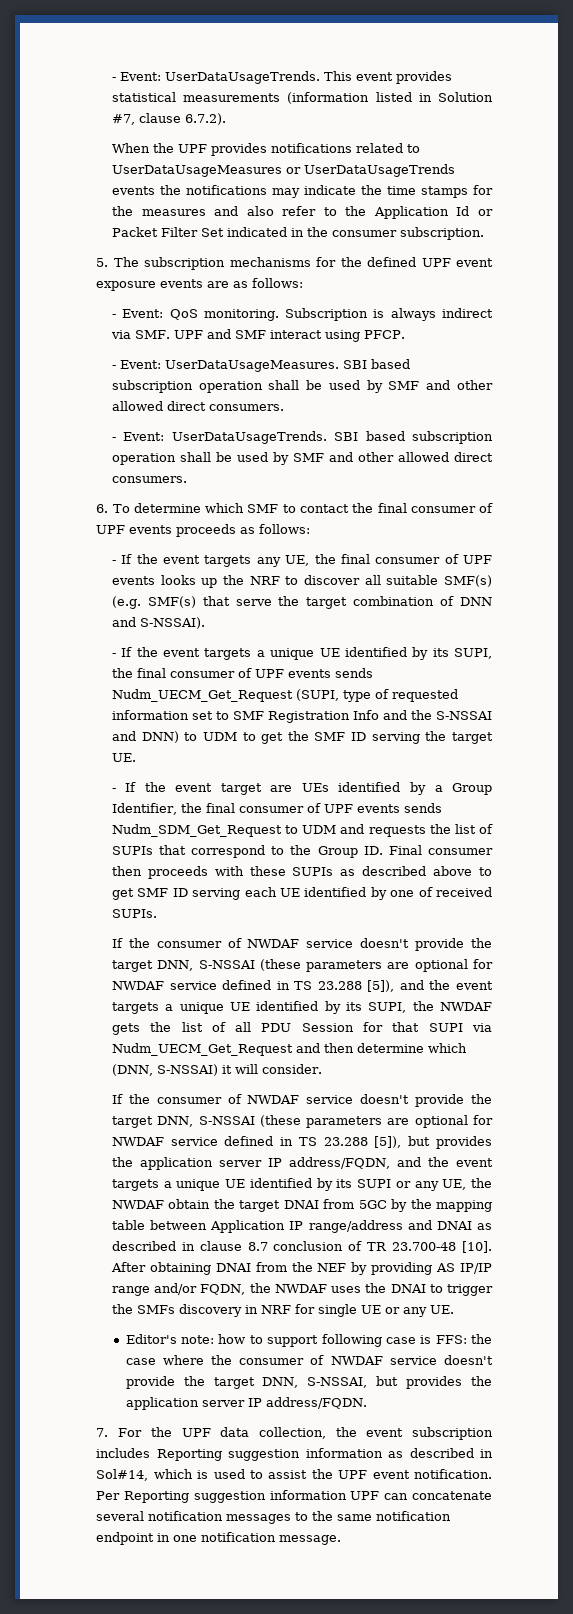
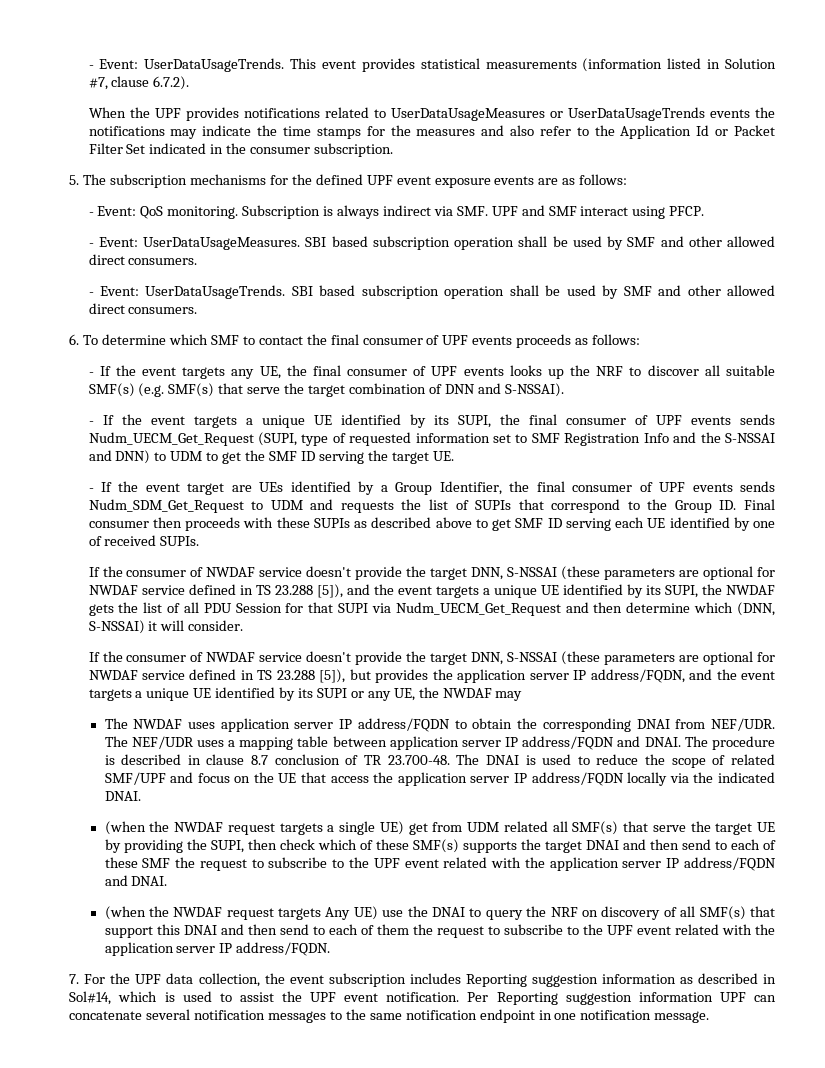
(164, 1204) none -> [495,691,523,701] [104,718,467,732] may // The NWDAF uses application server IP address/FQDN to
[239,1199,493,1212] [111,1220,492,1233] target DNAI from 5GC by the mapping table between Application IP range/address and DNAI as -> [542,718,775,732] [104,736,775,750] [104,755,115,765] corresponding DNAI from NEF/UDR. The NEF/UDR uses a mapping table between application server IP address/FQDN and DNAI. The procedure is
[392,1241,492,1253] [110,1262,493,1275] [111,1283,493,1296] [111,1304,454,1317] [125,1334,493,1347] [125,1355,493,1365] [125,1376,463,1389] 23.700-48 [10]. After obtaining DNAI from the NEF by providing AS IP/IP range and/or FQDN, the NWDAF uses the DNAI to trigger the SMFs discovery in NRF for single UE or any UE. // Editor's note: how to support following case is FFS: the case where the consumer of NWDAF service doesn't provide the target DNN, S-NSSAI, but provides -> [387,754,775,768] [104,772,775,786] [104,791,141,801] [104,821,775,835] [104,839,777,853] [104,857,776,871] [104,875,168,886] [104,906,776,920] [104,924,752,938] 23.700-48. The DNAI is used to reduce the scope of related SMF/UPF and focus on the UE that access the application server IP address/FQDN locally via the indicated DNAI. // (when the NWDAF request targets a single UE) get from UDM related all SMF(s) that serve the target UE by providing the SUPI, then check which of these SMF(s) supports the target DNAI and then send to each of these SMF the request to subscribe to the UPF event related with the application server IP address/FQDN and DNAI. // (when the NWDAF request targets Any UE) use the DNAI to query the NRF on discovery of all SMF(s) that support this DNAI and then send to each of them the request to subscribe to the UPF event related with

